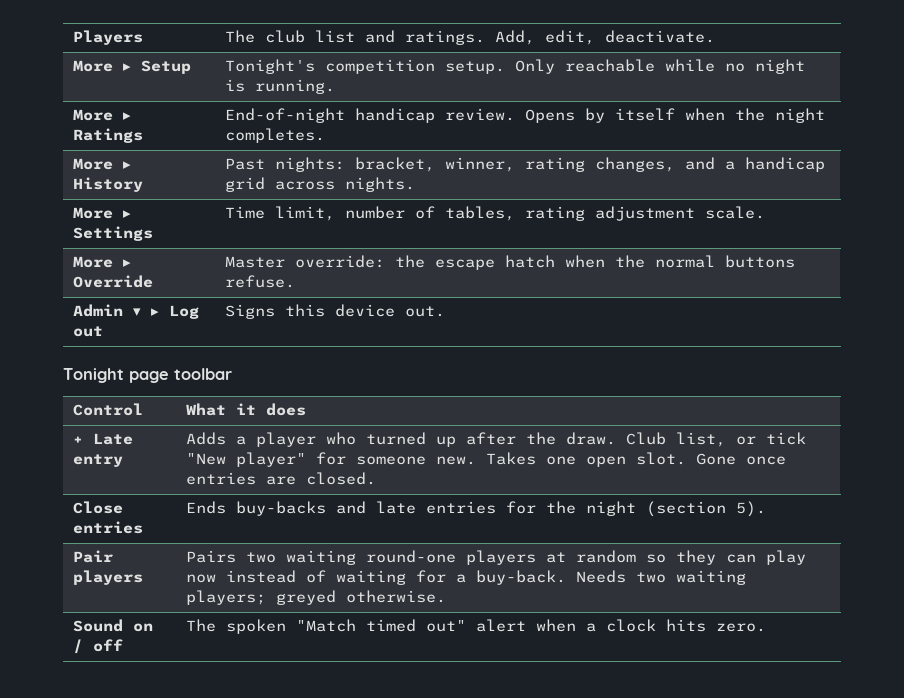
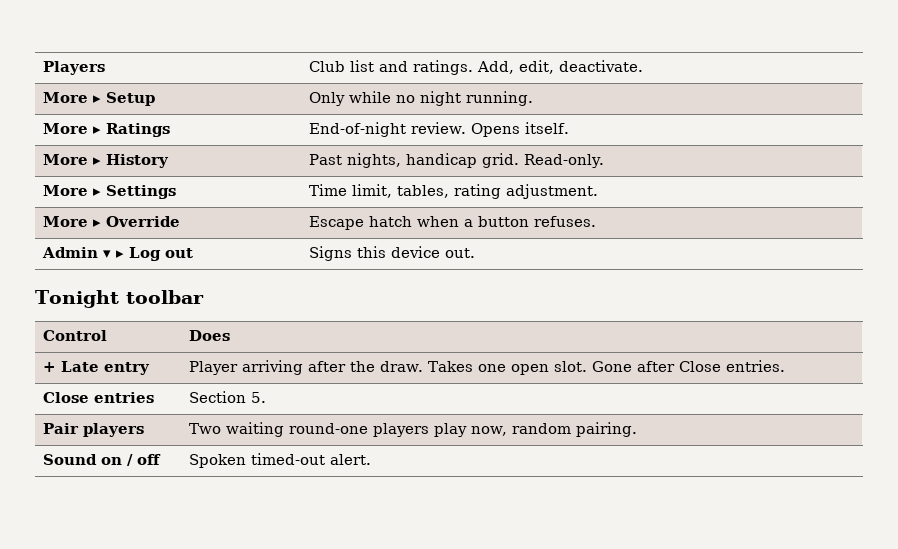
[225,30,306,43] The club -> [308,61,345,72] Club
[225,59,656,74] Tonight's competition setup. Only reachable -> [308,92,345,106] Only
[225,79,246,92] is -> (461, 98) none
[355,108,436,123] handicap -> (406, 129) none
[585,108,826,123] [225,128,326,143] [73,158,132,170] [73,177,144,192] [225,157,826,172] [225,177,416,192] by itself when the night completes. // More ▸ History | Past nights: bracket, winner, rating changes, and a handicap grid across nights. -> [525,122,570,134] [42,154,169,168] [308,153,605,168] itself. // More ▸ History | Past nights, handicap grid. Read-only.
[345,206,766,221] [73,256,132,268] [73,275,154,288] [225,255,796,270] [225,275,296,288] number of tables, rating adjustment scale. // More ▸ Override | Master override: the escape hatch when the normal buttons refuse. -> [396,184,598,199] [42,216,180,227] [308,216,596,230] tables, rating adjustment. // More ▸ Override | Escape hatch when a button refuses.
[129,371,169,383] page -> (119, 299) none
[186,403,307,416] What it does -> [188,330,230,341] Does
[186,432,807,447] [186,452,477,467] Adds a player who turned up after the draw. Club list, or tick "New player" for someone new. -> [188,360,424,375] Player arriving after the draw.
[746,456,787,465] [186,472,377,485] [73,501,124,514] [73,521,144,534] [186,501,767,517] once entries are closed. // Close entries | Ends buy-backs and late entries for the night (section 5). -> [637,360,786,372] [42,392,154,403] [188,391,266,403] after Close entries. // Close entries | Section 5.
[186,550,277,563] Pairs two -> [188,423,221,434] Two
[546,550,807,565] [186,570,747,585] [186,590,447,605] [73,619,154,632] [73,639,124,654] [186,619,767,634] at random so they can play now instead of waiting for a buy-back. Needs two waiting players; greyed otherwise. // Sound on / off | The spoken "Match timed out" alert when a clock hits zero. -> [433,422,638,437] [42,454,161,466] [188,453,371,468] play now, random pairing. // Sound on / off | Spoken timed-out alert.

